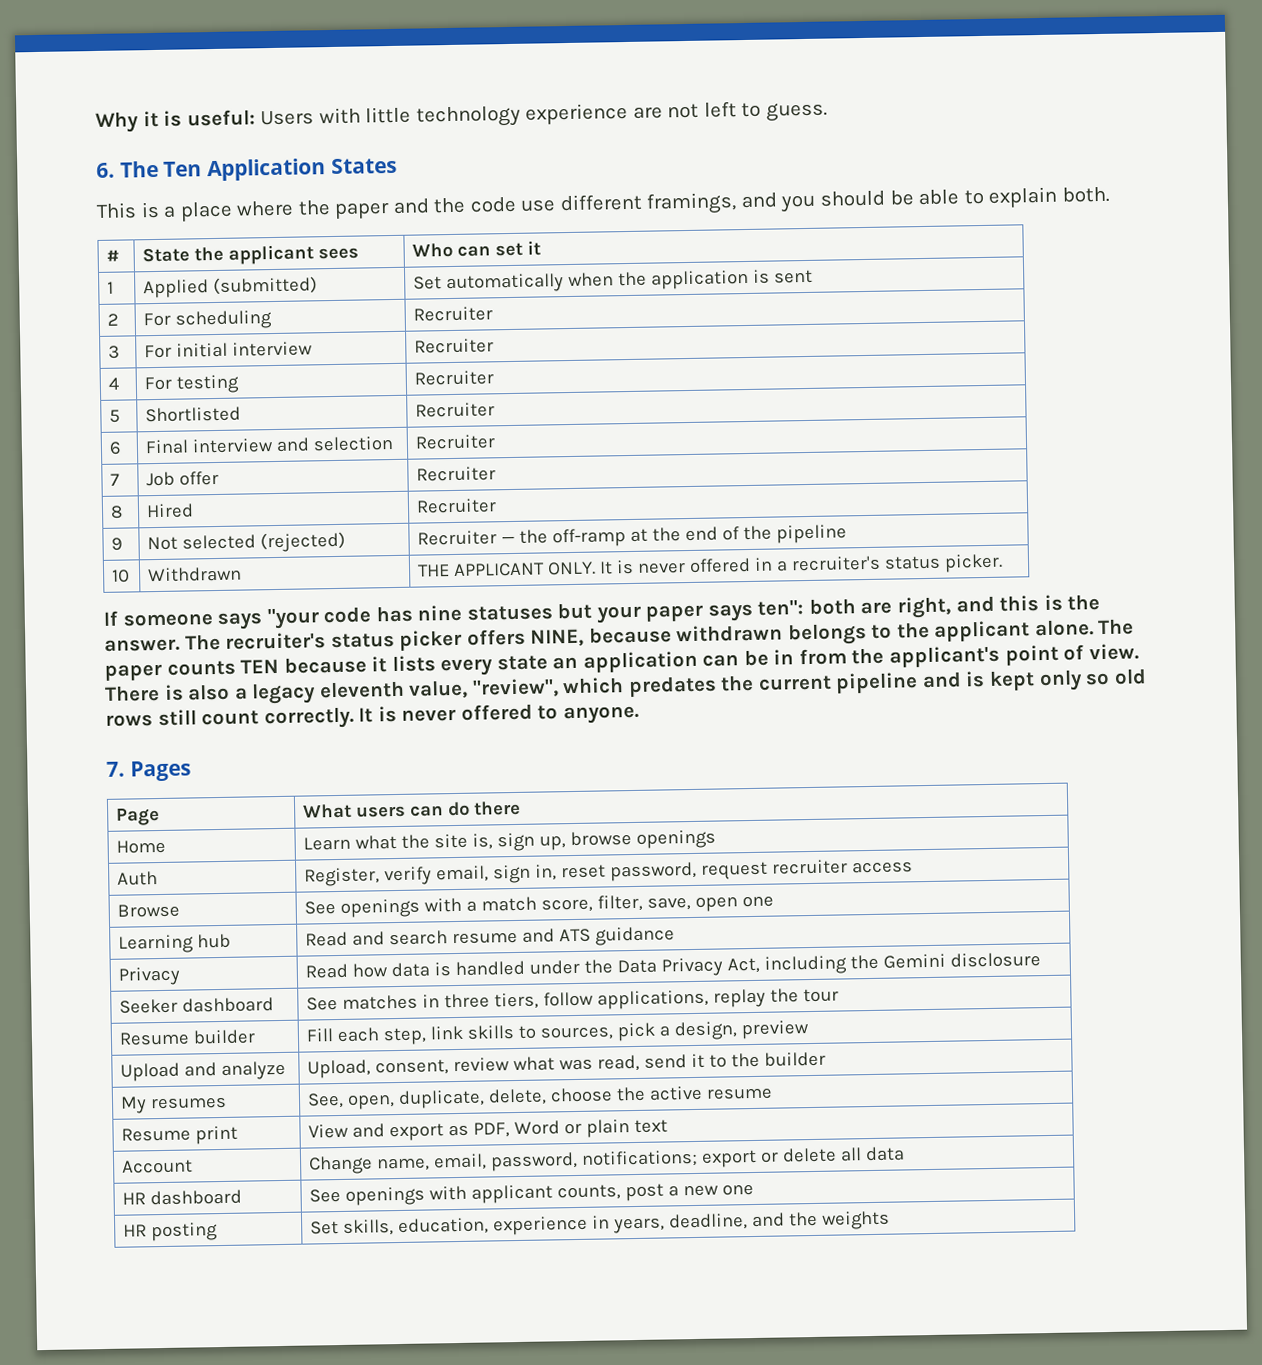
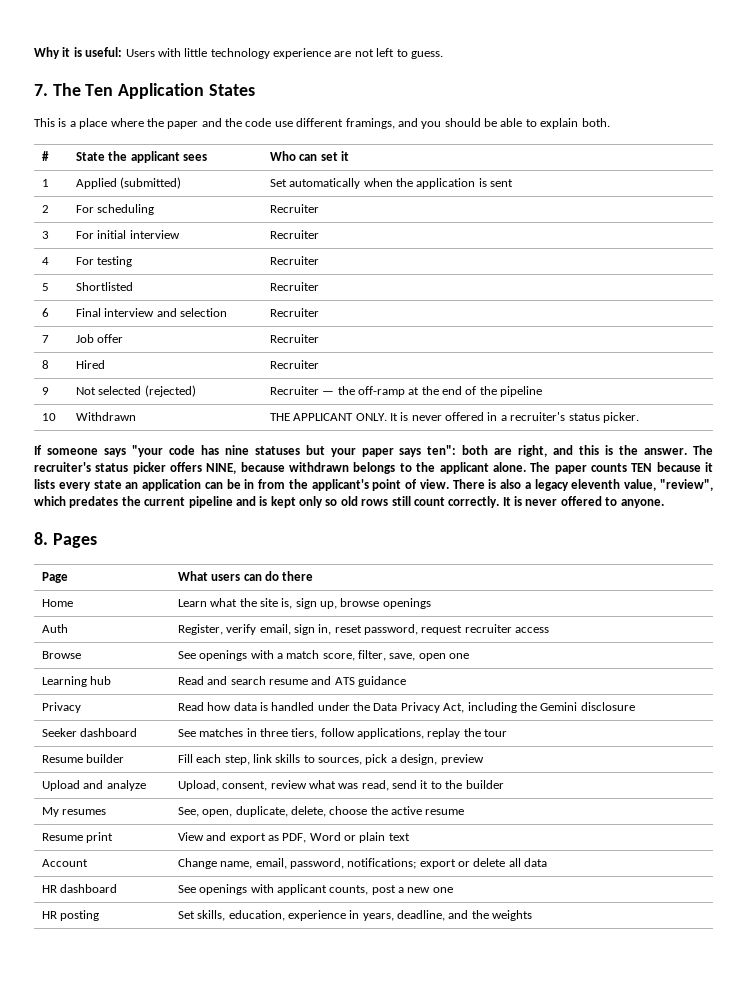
[96,162,115,178] 6. -> [34,84,48,96] 7.
[106,761,125,777] 7. -> [34,532,48,545] 8.

